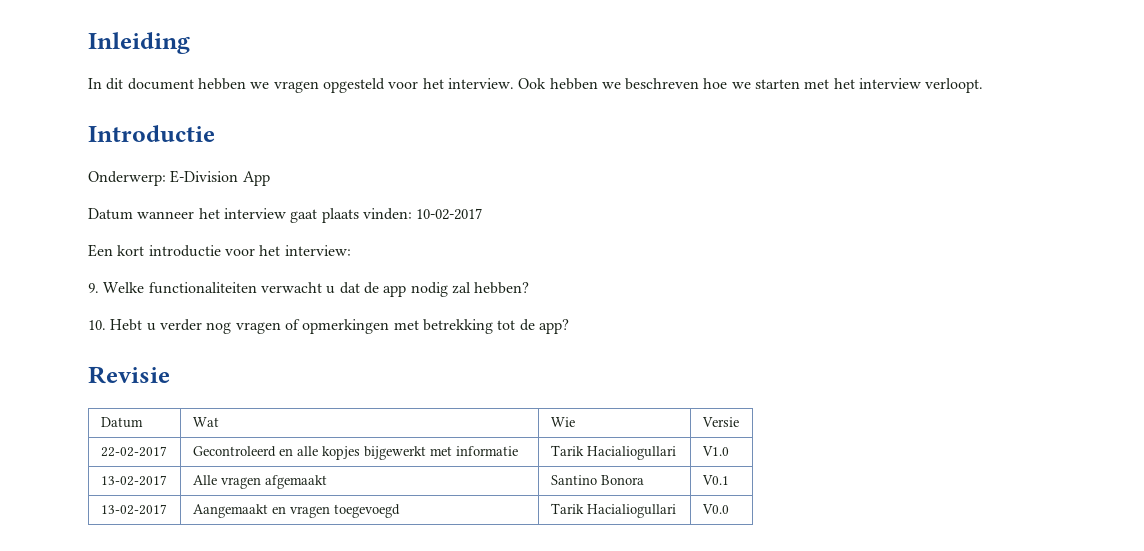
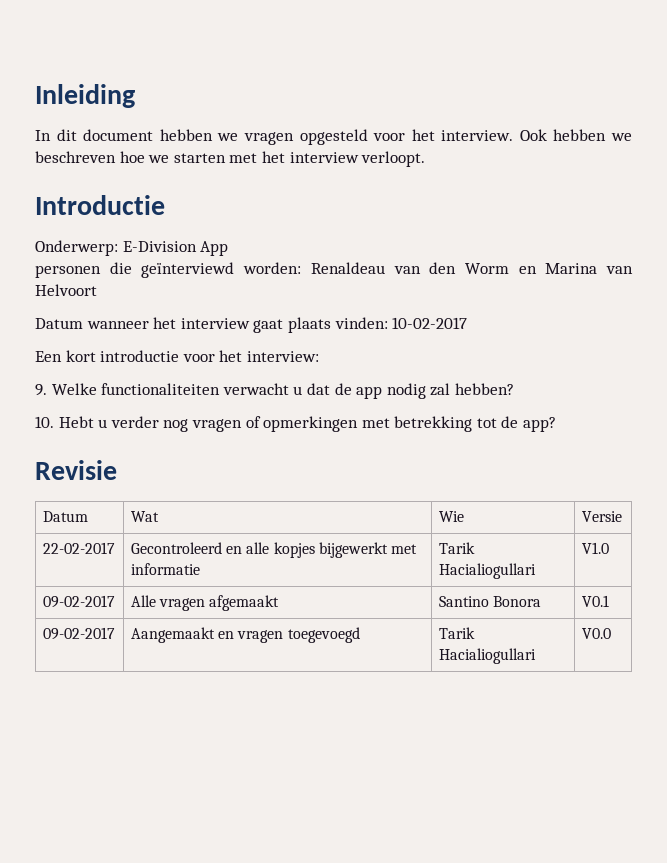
(270, 178) none -> [35,262,633,278] [35,284,97,296] // personen die geïnterviewd worden: Renaldeau van den Worm en Marina van Helvoort
[100,475,167,486] 13-02-2017 -> [42,595,115,608] 09-02-2017
[100,504,167,515] 13-02-2017 -> [42,627,115,640] 09-02-2017

